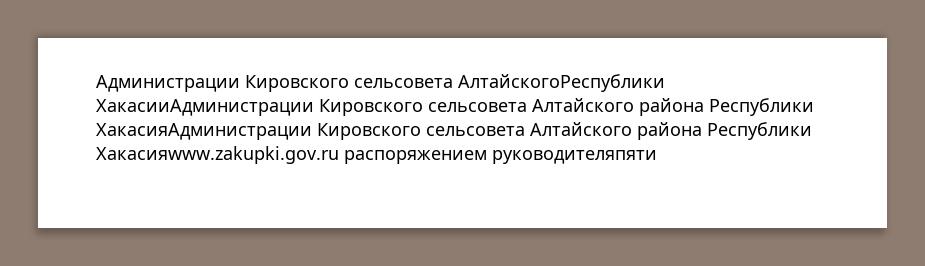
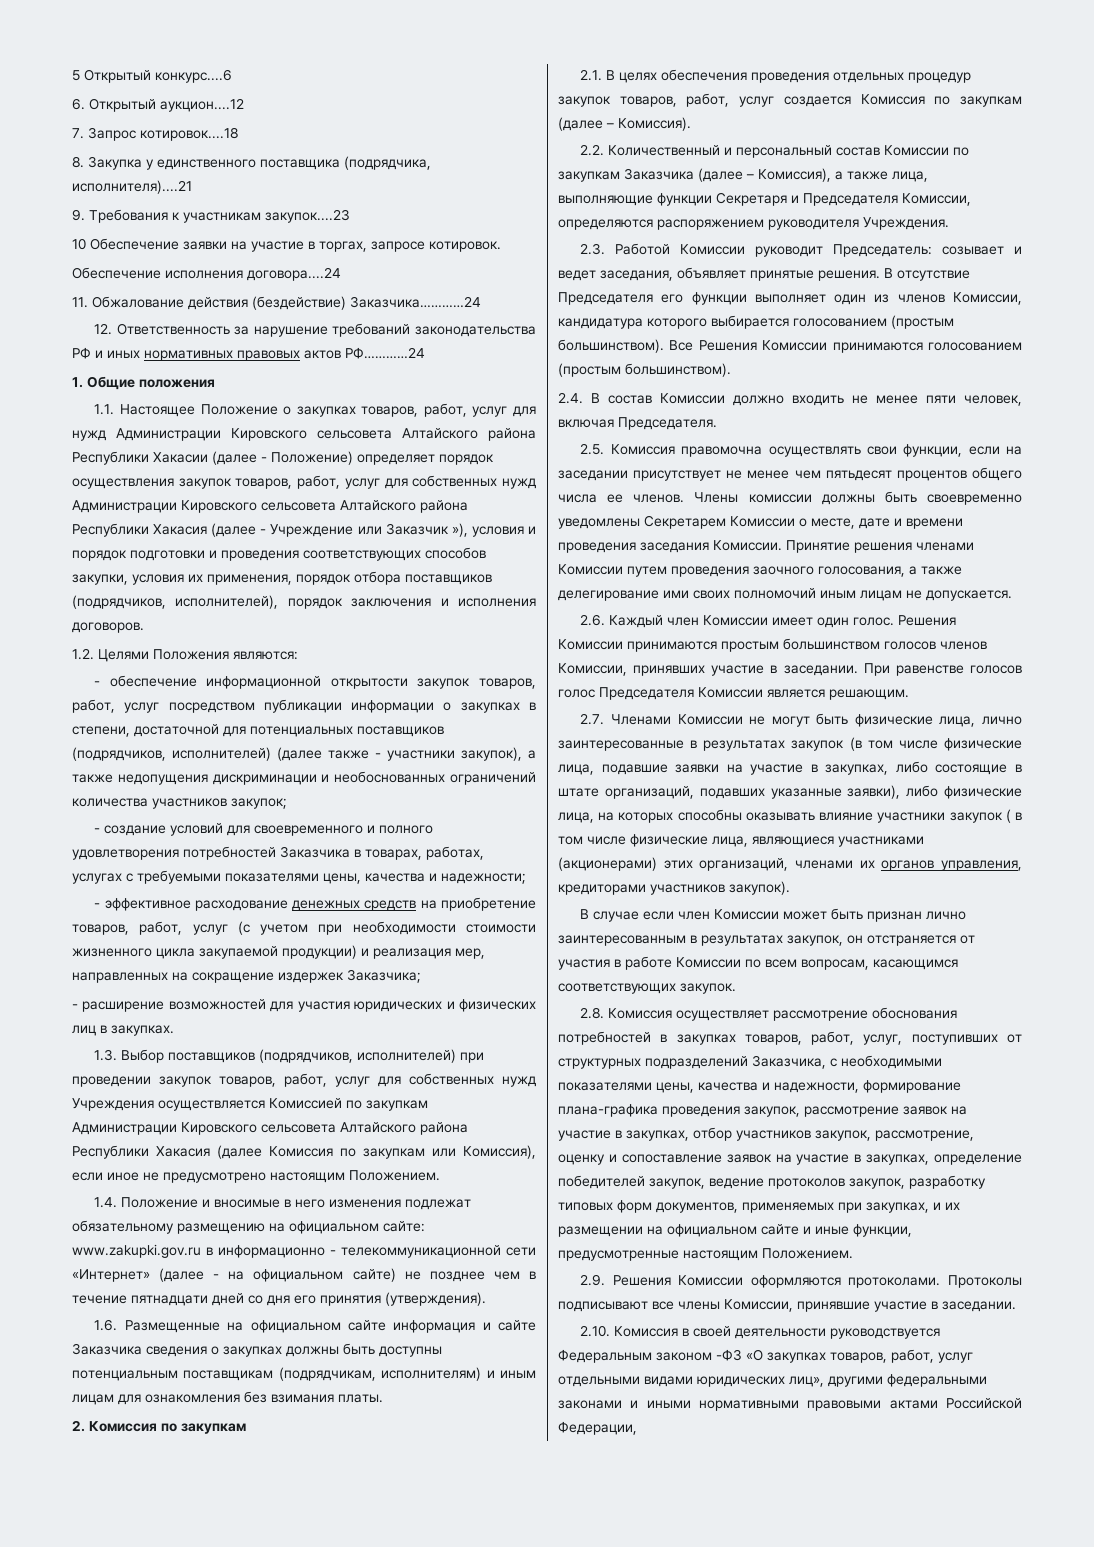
[96,74,665,92] [96,98,814,116] [96,122,812,140] [96,146,657,164] Администрации Кировского сельсовета АлтайскогоРеспублики ХакасииАдминистрации Кировского сельсовета Алтайского района Республики ХакасияАдминистрации Кировского сельсовета Алтайского района Республики Хакасияwww.zakupki.gov.ru распоряжением руководителяпяти -> [72,69,232,83] [72,98,244,112] [72,127,238,141] [72,156,431,170] [72,180,192,194] [72,209,350,223] [72,238,501,252] [72,267,341,281] [72,296,481,310] [94,323,536,337] [72,347,425,361] [72,376,215,390] [94,403,536,417] [72,428,536,441] [72,451,494,465] [72,475,536,489] [72,500,468,513] [72,523,536,537] [72,547,486,561] [72,571,492,585] [72,595,536,609] [72,622,144,633] [72,648,298,662] [94,675,536,689] [72,699,536,713] [72,724,444,737] [72,747,536,761] [72,771,536,785] [72,798,287,809] [94,823,434,836] [72,846,484,860] [72,870,526,884] [94,897,536,911] [72,921,536,935] [72,945,485,959] [72,969,421,983] [72,999,536,1012] [72,1025,174,1036] [94,1049,485,1063] [72,1073,536,1087] [72,1098,428,1111] [72,1122,468,1135] [72,1145,536,1159] [72,1170,440,1183] [94,1197,472,1210] [72,1220,425,1234] [72,1244,536,1258] [72,1268,536,1282] [72,1292,486,1306] [94,1319,536,1333] [72,1343,442,1357] [72,1367,536,1381] [72,1391,383,1405] [72,1420,246,1434] [580,69,972,83] [558,93,1022,107] [558,117,691,131] [580,144,970,158] [558,168,928,182] [558,192,971,206] [558,217,949,230] [580,243,1022,257] [558,267,970,281] [558,292,1022,305] [558,315,954,329] [558,339,1022,353] [558,363,731,377] [558,392,1022,406] [558,417,717,430] [580,443,1022,457] [558,467,1022,481] [558,491,1022,505] [558,515,963,529] [558,540,974,553] [558,564,962,577] [558,588,1012,601] [580,614,957,628] [558,638,987,652] [558,663,1022,676] [558,687,909,700] [580,713,1022,727] [558,737,1023,751] [558,761,1022,775] [558,785,1022,799] [558,809,1022,823] [558,834,924,847] [558,857,1022,871] [558,881,790,895] [580,908,967,922] [558,935,975,946] [558,956,958,970] [558,983,736,994] [580,1007,958,1021] [558,1031,1022,1045] [558,1055,942,1069] [558,1080,961,1093] [558,1104,967,1117] [558,1127,974,1141] [558,1154,1022,1165] [558,1175,986,1189] [558,1200,960,1213] [558,1224,912,1237] [558,1248,853,1261] [580,1274,1022,1288] [558,1299,1016,1312] [580,1325,941,1339] [558,1349,973,1363] [558,1374,987,1387] [558,1398,1022,1411] [558,1421,637,1435] 5 Открытый конкурс....6 // 6. Открытый аукцион....12 // 7. Запрос котировок....18 // 8. Закупка у единственного поставщика (подрядчика, исполнителя)....21 // 9. Требования к участникам закупок....23 // 10 Обеспечение заявки на участие в торгах, запросе котировок. // Обеспечение исполнения договора....24 // 11. Обжалование действия (бездействие) Заказчика…………24 // 12. Ответственность за нарушение требований законодательства РФ и иных нормативных правовых актов РФ…………24 // 1. Общие положения // 1.1. Настоящее Положение о закупках товаров, работ, услуг для нужд Администрации Кировского сельсовета Алтайского района Республики Хакасии (далее - Положение) определяет порядок осуществления закупок товаров, работ, услуг для собственных нужд Администрации Кировского сельсовета Алтайского района Республики Хакасия (далее - Учреждение или Заказчик »), условия и порядок подготовки и проведения соответствующих способов закупки, условия их применения, порядок отбора поставщиков (подрядчиков, исполнителей), порядок заключения и исполнения договоров. // 1.2. Целями Положения являются: // - обеспечение информационной открытости закупок товаров, работ, услуг посредством публикации информации о закупках в степени, достаточной для потенциальных поставщиков (подрядчиков, исполнителей) (далее также - участники закупок), а также недопущения дискриминации и необоснованных ограничений количества участников закупок; // - создание условий для своевременного и полного удовлетворения потребностей Заказчика в товарах, работах, услугах с требуемыми показателями цены, качества и надежности; // - эффективное расходование денежных средств на приобретение товаров, работ, услуг (с учетом при необходимости стоимости жизненного цикла закупаемой продукции) и реализация мер, направленных на сокращение издержек Заказчика; // - расширение возможностей для участия юридических и физических лиц в закупках. // 1.3. Выбор поставщиков (подрядчиков, исполнителей) при проведении закупок товаров, работ, услуг для собственных нужд Учреждения осуществляется Комиссией по закупкам Администрации Кировского сельсовета Алтайского района Республики Хакасия (далее Комиссия по закупкам или Комиссия), если иное не предусмотрено настоящим Положением. // 1.4. Положение и вносимые в него изменения подлежат обязательному размещению на официальном сайте: www.zakupki.gov.ru в информационно - телекоммуникационной сети «Интернет» (далее - на официальном сайте) не позднее чем в течение пятнадцати дней со дня его принятия (утверждения). // 1.6. Размещенные на официальном сайте информация и сайте Заказчика сведения о закупках должны быть доступны потенциальным поставщикам (подрядчикам, исполнителям) и иным лицам для ознакомления без взимания платы. // 2. Комиссия по закупкам // 2.1. В целях обеспечения проведения отдельных процедур закупок товаров, работ, услуг создается Комиссия по закупкам (далее – Комиссия). // 2.2. Количественный и персональный состав Комиссии по закупкам Заказчика (далее – Комиссия), а также лица, выполняющие функции Секретаря и Председателя Комиссии, определяются распоряжением руководителя Учреждения. // 2.3. Работой Комиссии руководит Председатель: созывает и ведет заседания, объявляет принятые решения. В отсутствие Председателя его функции выполняет один из членов Комиссии, кандидатура которого выбирается голосованием (простым большинством). Все Решения Комиссии принимаются голосованием (простым большинством). // 2.4. В состав Комиссии должно входить не менее пяти человек, включая Председателя. // 2.5. Комиссия правомочна осуществлять свои функции, если на заседании присутствует не менее чем пятьдесят процентов общего числа ее членов. Члены комиссии должны быть своевременно уведомлены Секретарем Комиссии о месте, дате и времени проведения заседания Комиссии. Принятие решения членами Комиссии путем проведения заочного голосования, а также делегирование ими своих полномочий иным лицам не допускается. // 2.6. Каждый член Комиссии имеет один голос. Решения Комиссии принимаются простым большинством голосов членов Комиссии, принявших участие в заседании. При равенстве голосов голос Председателя Комиссии является решающим. // 2.7. Членами Комиссии не могут быть физические лица, лично заинтересованные в результатах закупок (в том числе физические лица, подавшие заявки на участие в закупках, либо состоящие в штате организаций, подавших указанные заявки), либо физические лица, на которых способны оказывать влияние участники закупок ( в том числе физические лица, являющиеся участниками (акционерами) этих организаций, членами их органов управления, кредиторами участников закупок). // В случае если член Комиссии может быть признан лично заинтересованным в результатах закупок, он отстраняется от участия в работе Комиссии по всем вопросам, касающимся соответствующих закупок. // 2.8. Комиссия осуществляет рассмотрение обоснования потребностей в закупках товаров, работ, услуг, поступивших от структурных подразделений Заказчика, с необходимыми показателями цены, качества и надежности, формирование плана-графика проведения закупок, рассмотрение заявок на участие в закупках, отбор участников закупок, рассмотрение, оценку и сопоставление заявок на участие в закупках, определение победителей закупок, ведение протоколов закупок, разработку типовых форм документов, применяемых при закупках, и их размещении на официальном сайте и иные функции, предусмотренные настоящим Положением. // 2.9. Решения Комиссии оформляются протоколами. Протоколы подписывают все члены Комиссии, принявшие участие в заседании. // 2.10. Комиссия в своей деятельности руководствуется Федеральным законом -ФЗ «О закупках товаров, работ, услуг отдельными видами юридических лиц», другими федеральными законами и иными нормативными правовыми актами Российской Федерации,

